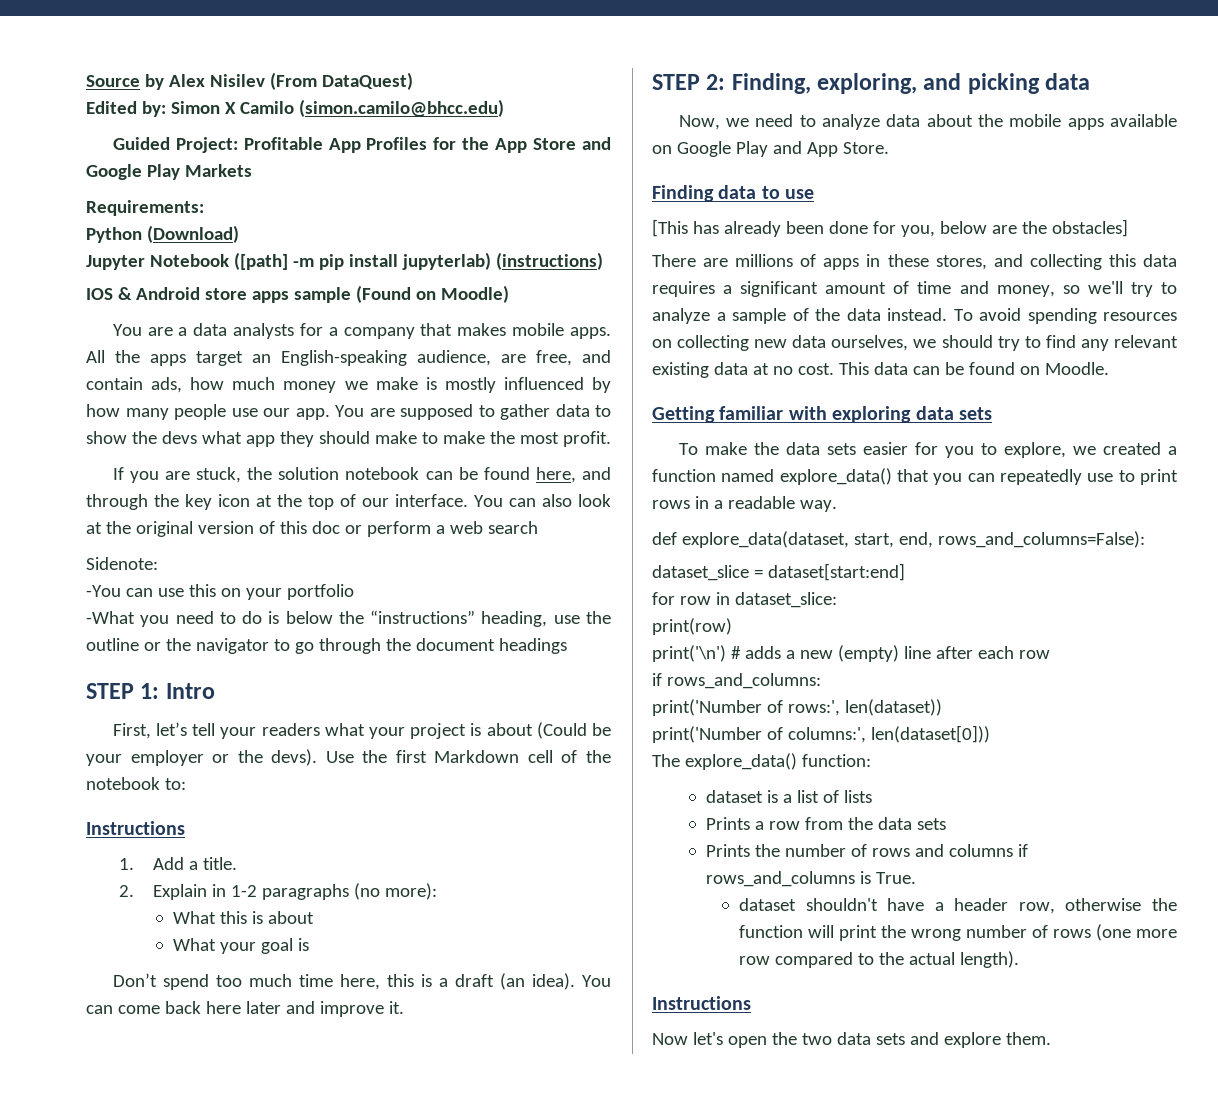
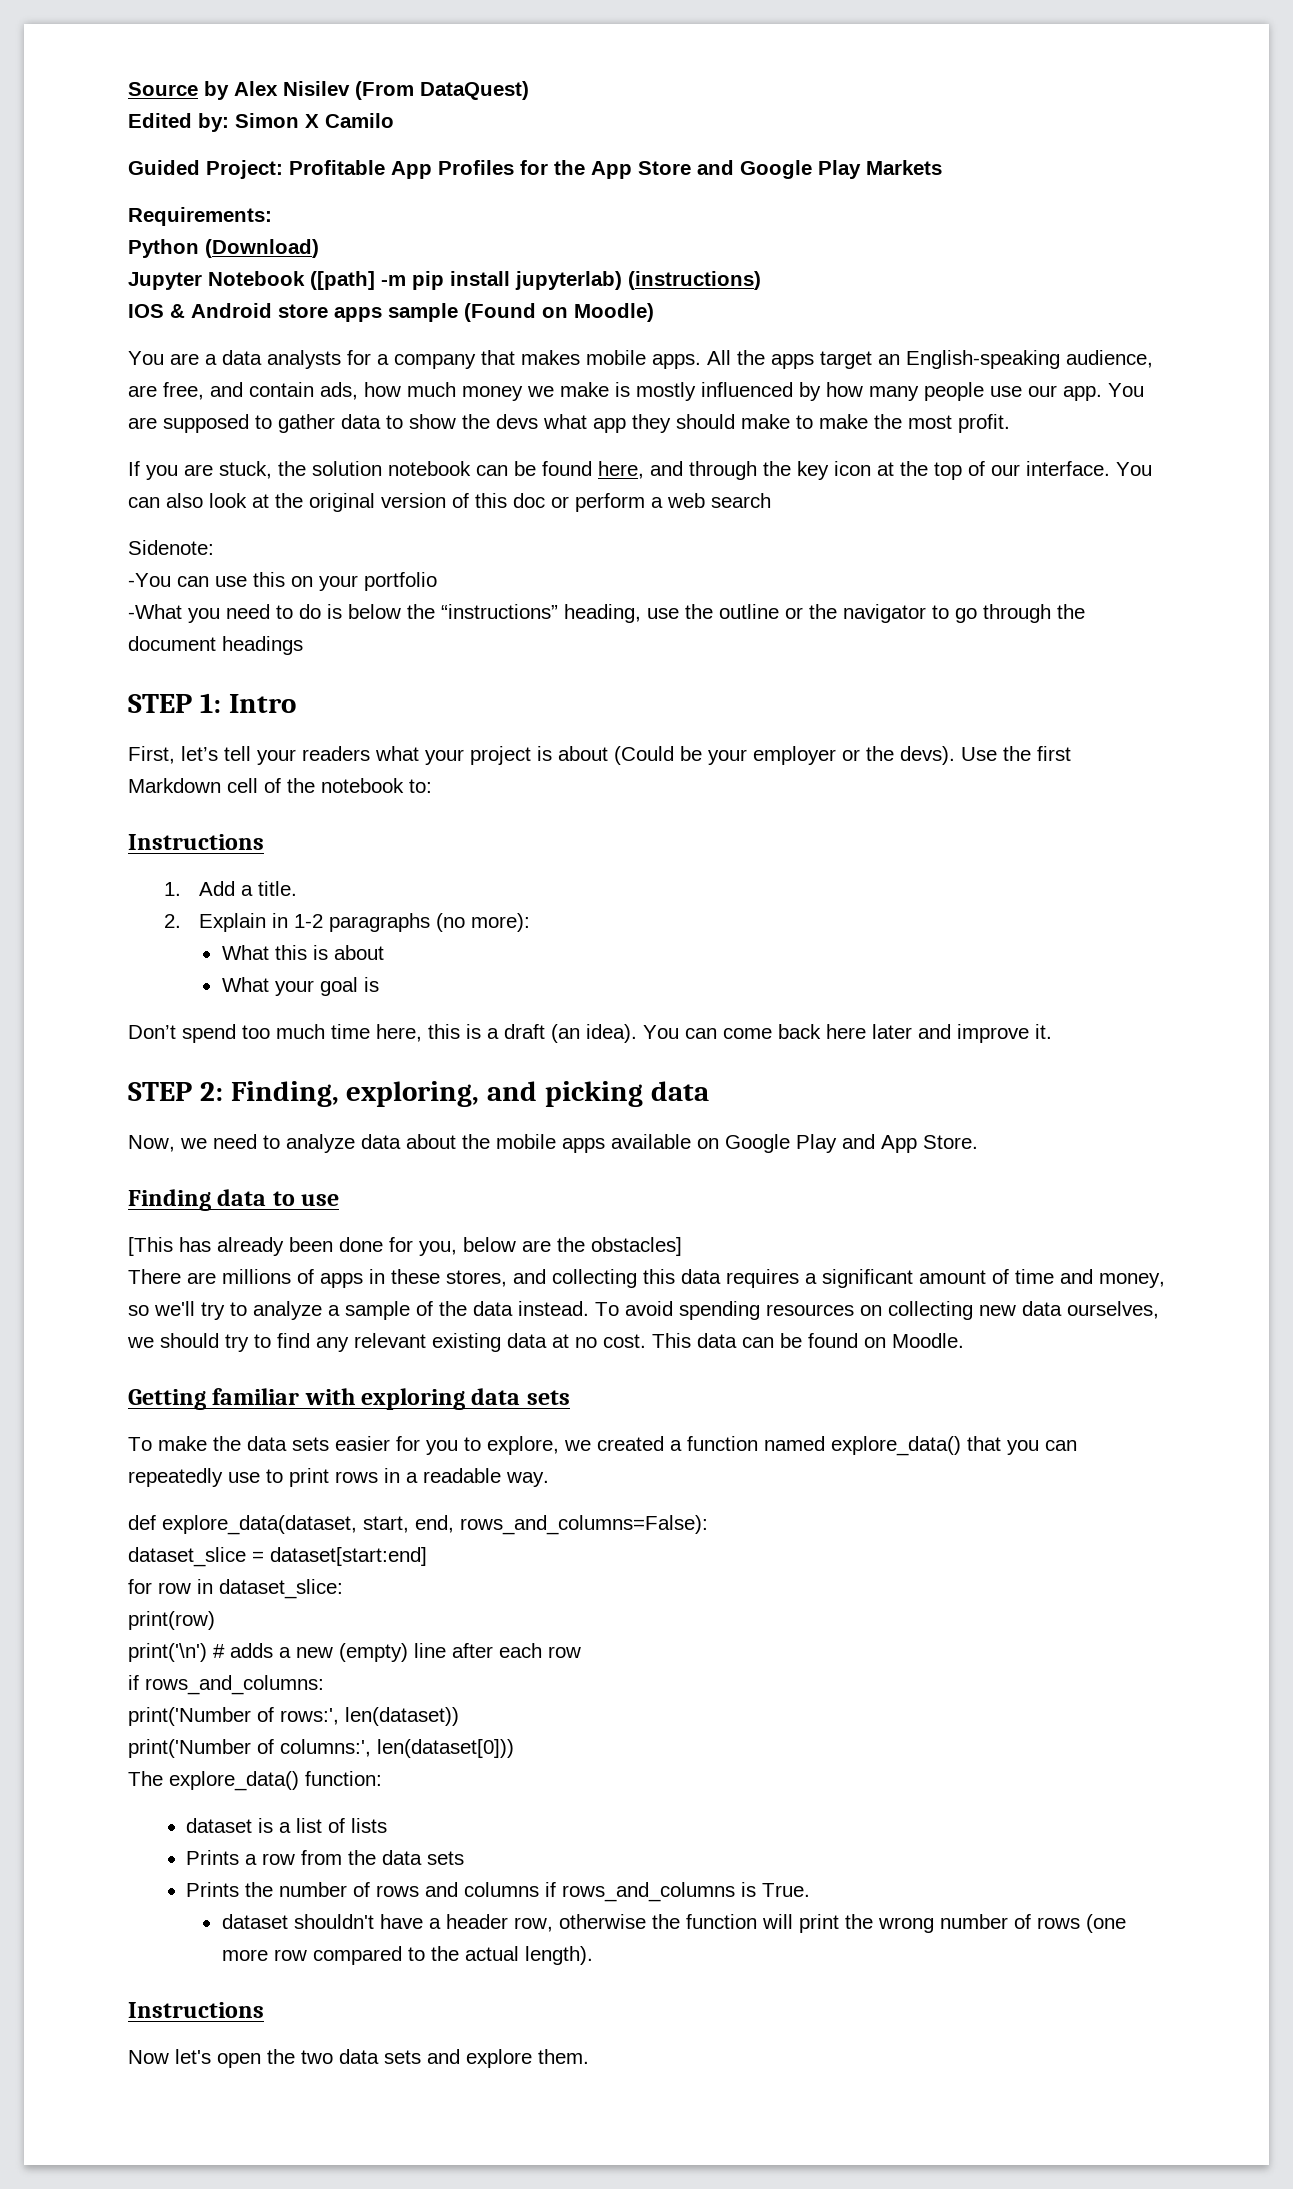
[298,99,504,117] (simon.camilo@bhcc.edu) -> (394, 120) none

